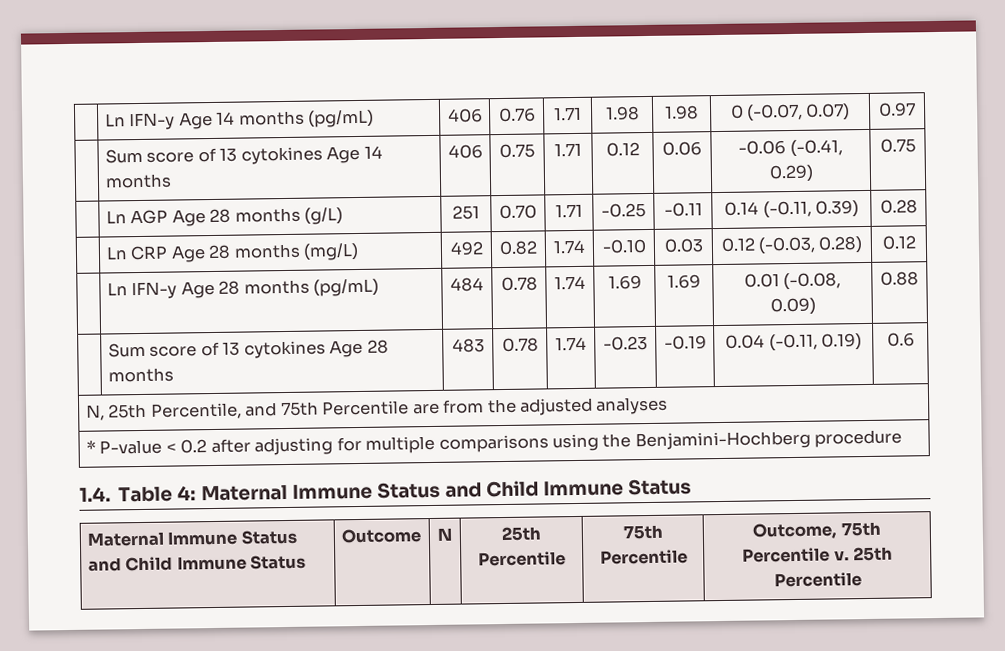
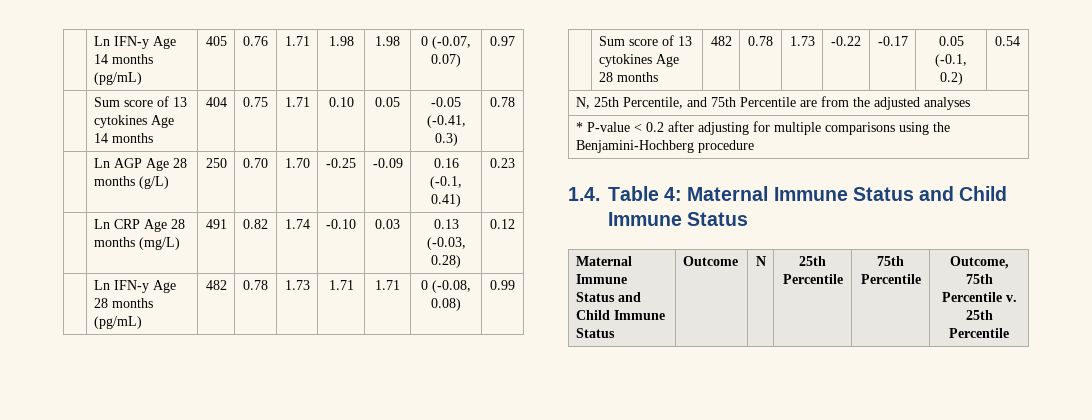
[447,108,483,123] 406 -> [205,36,227,46] 405
[447,144,483,159] 406 -> [205,97,227,107] 404
[605,142,640,157] [662,141,702,156] [738,139,843,158] [768,164,814,183] [879,138,916,153] 0.12 | 0.06 | -0.06 (-0.41, 0.29) | 0.75 -> [328,97,354,107] [375,97,400,107] [431,97,461,107] [426,115,466,128] [434,133,458,146] [490,97,515,107] 0.10 | 0.05 | -0.05 (-0.41, 0.3) | 0.78
[452,205,480,220] 251 -> [205,158,227,168] 250
[555,203,583,218] 1.71 -> [284,158,310,168] 1.70
[663,202,703,217] [724,200,859,219] [879,199,918,214] -0.11 | 0.14 (-0.11, 0.39) | 0.28 -> [372,158,403,168] [433,158,459,168] [430,176,462,189] [431,194,461,207] [490,158,515,168] -0.09 | 0.16 (-0.1, 0.41) | 0.23
[449,241,484,256] 492 -> [205,219,227,229] 491
[720,237,756,252] 0.12 -> [433,219,459,229] 0.13
[450,277,484,292] [500,276,538,292] [554,275,586,290] [607,275,642,290] [667,274,701,289] [743,272,842,291] [769,297,816,316] [880,271,919,286] 484 | 0.78 | 1.74 | 1.69 | 1.69 | 0.01 (-0.08, 0.09) | 0.88 -> [205,280,227,290] [243,280,268,290] [284,280,310,290] [328,280,354,290] [375,280,400,290] [421,280,471,293] [431,298,461,311] [490,280,515,290] 482 | 0.78 | 1.73 | 1.71 | 1.71 | 0 (-0.08, 0.08) | 0.99
[451,338,485,353] [501,337,539,353] [555,336,587,351] [603,336,648,351] [663,335,707,350] [725,333,862,352] [886,332,915,347] 483 | 0.78 | 1.74 | -0.23 | -0.19 | 0.04 (-0.11, 0.19) | 0.6 -> [710,36,732,46] [748,36,773,46] [789,36,815,46] [831,36,861,46] [877,36,908,46] [938,36,964,46] [935,54,967,67] [939,72,963,85] [995,36,1020,46] 482 | 0.78 | 1.73 | -0.22 | -0.17 | 0.05 (-0.1, 0.2) | 0.54

